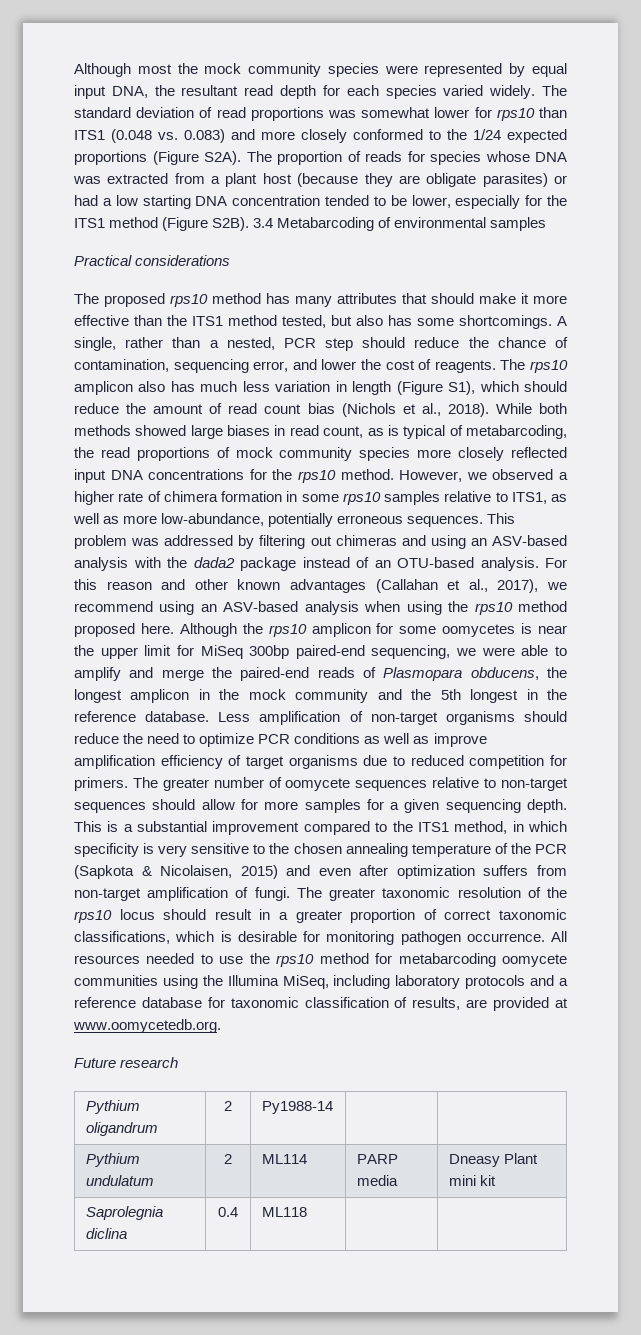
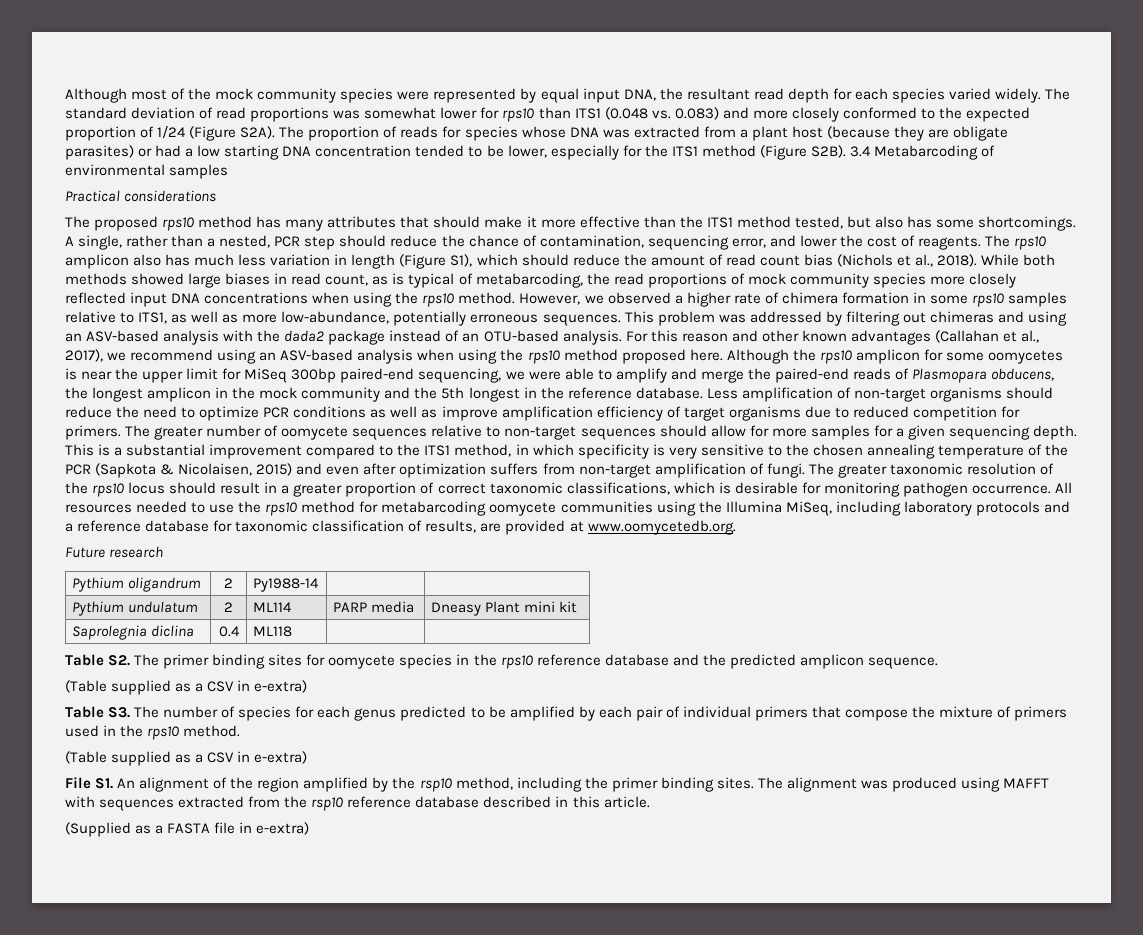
(172, 69) none -> [171,88,186,100] of
[473,129,567,143] [74,151,147,165] 1/24 expected proportions -> [966,107,1031,122] [65,126,187,141] expected proportion of 1/24
[249,469,267,480] for -> [312,292,393,307] when using
(307, 1212) none -> [65,654,938,669] [65,680,308,695] [65,706,1068,721] [65,725,241,740] [65,751,308,766] [65,777,1050,792] [65,796,650,811] [65,822,310,837] // Table S2. The primer binding sites for oomycete species in the rps10 reference database and the predicted amplicon sequence. // (Table supplied as a CSV in e-extra) // Table S3. The number of species for each genus predicted to be amplified by each pair of individual primers that compose the mixture of primers used in the rps10 method. // (Table supplied as a CSV in e-extra) // File S1. An alignment of the region amplified by the rsp10 method, including the primer binding sites. The alignment was produced using MAFFT with sequences extracted from the rsp10 reference database described in this article. // (Supplied as a FASTA file in e-extra)

